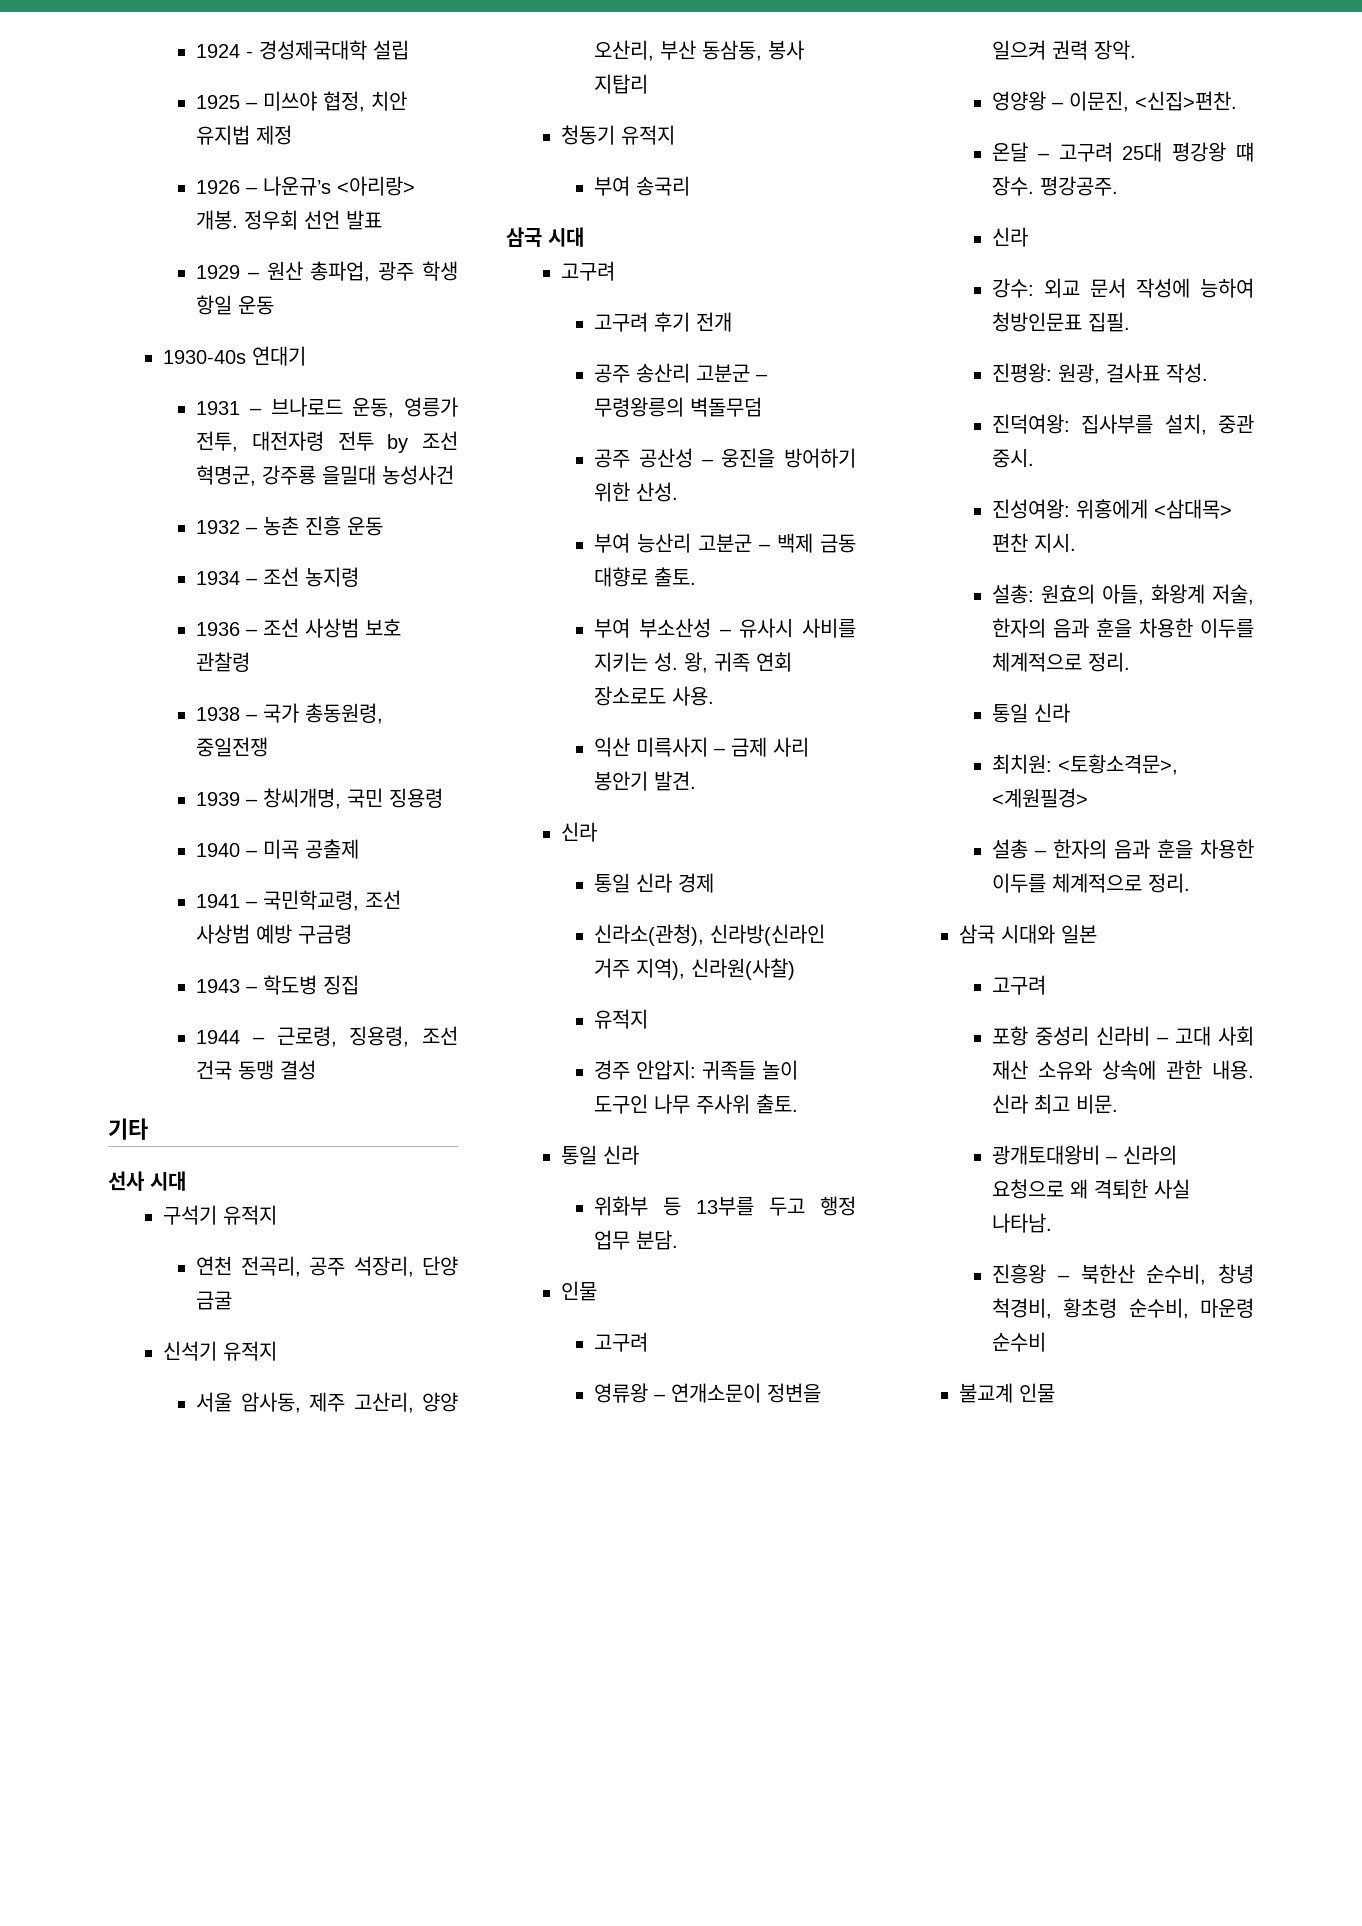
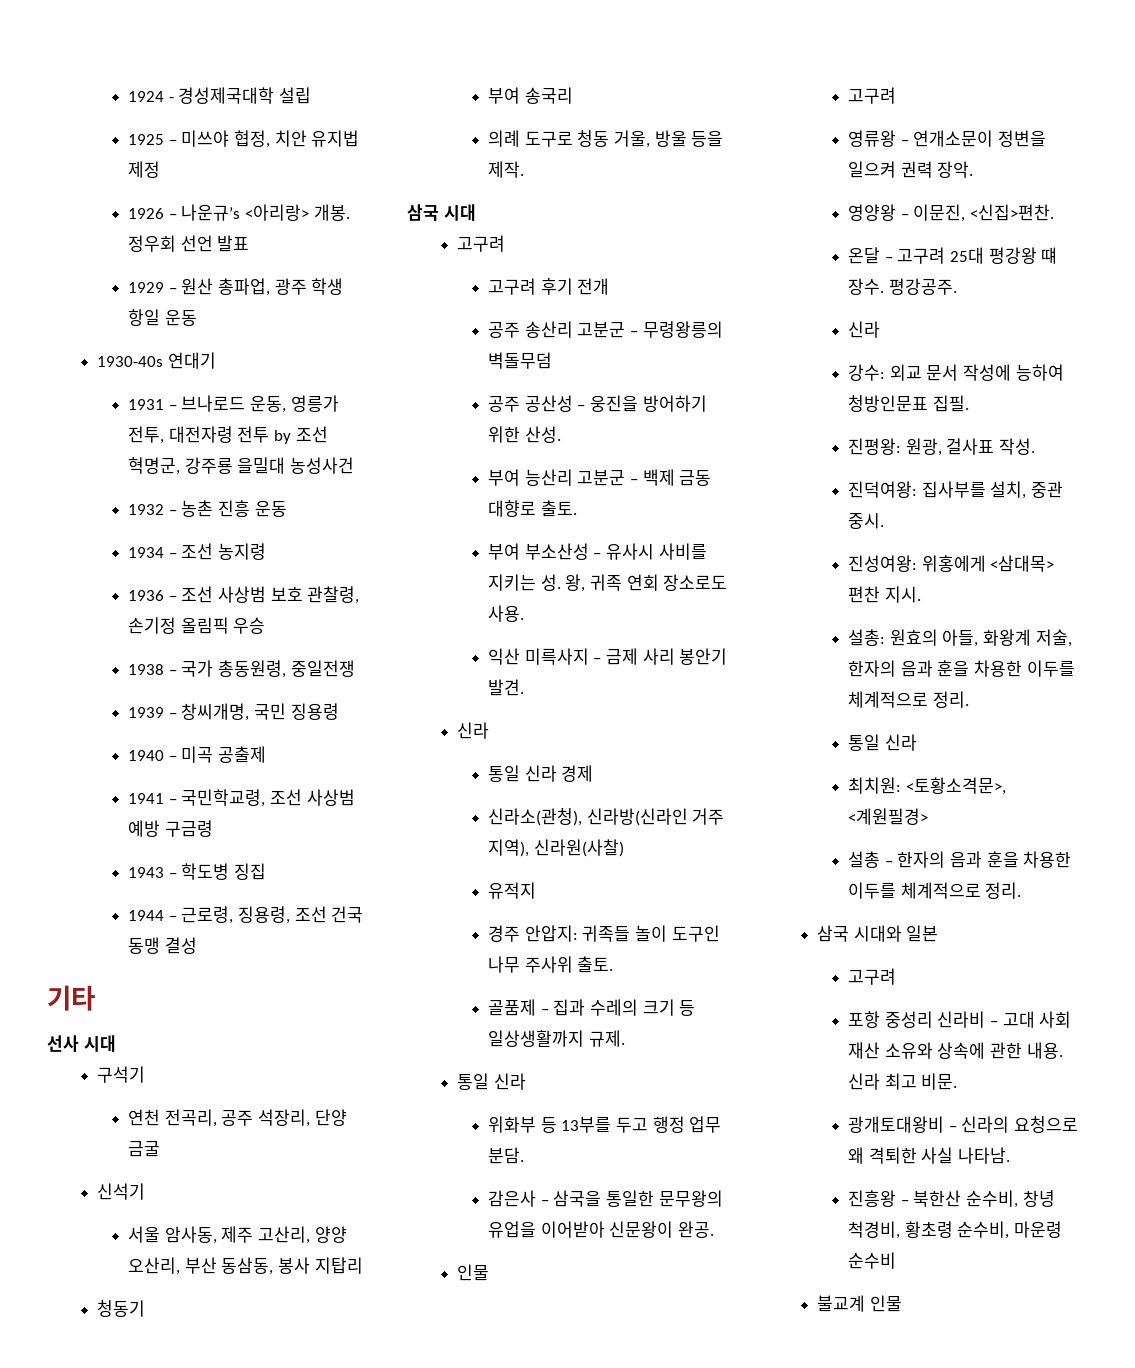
[196,652,251,672] 관찰령 -> [307,586,360,604] [128,617,266,634] 관찰령, 손기정 올림픽 우승
[223,1205,278,1225] 유적지 -> (145, 1074) none
[223,1341,278,1361] 유적지 -> (145, 1191) none
[621,125,676,145] 유적지 -> (145, 1308) none
(691, 186) none -> [488,130,724,148] [488,161,525,178] // 의례 도구로 청동 거울, 방울 등을 제작.
(799, 1104) none -> [488,999,696,1016] [488,1030,625,1047] // 골품제 – 집과 수레의 크기 등 일상생활까지 규제.
(679, 1240) none -> [488,1190,723,1207] [488,1221,715,1238] // 감은사 – 삼국을 통일한 문무왕의 유업을 이어받아 신문왕이 완공.

